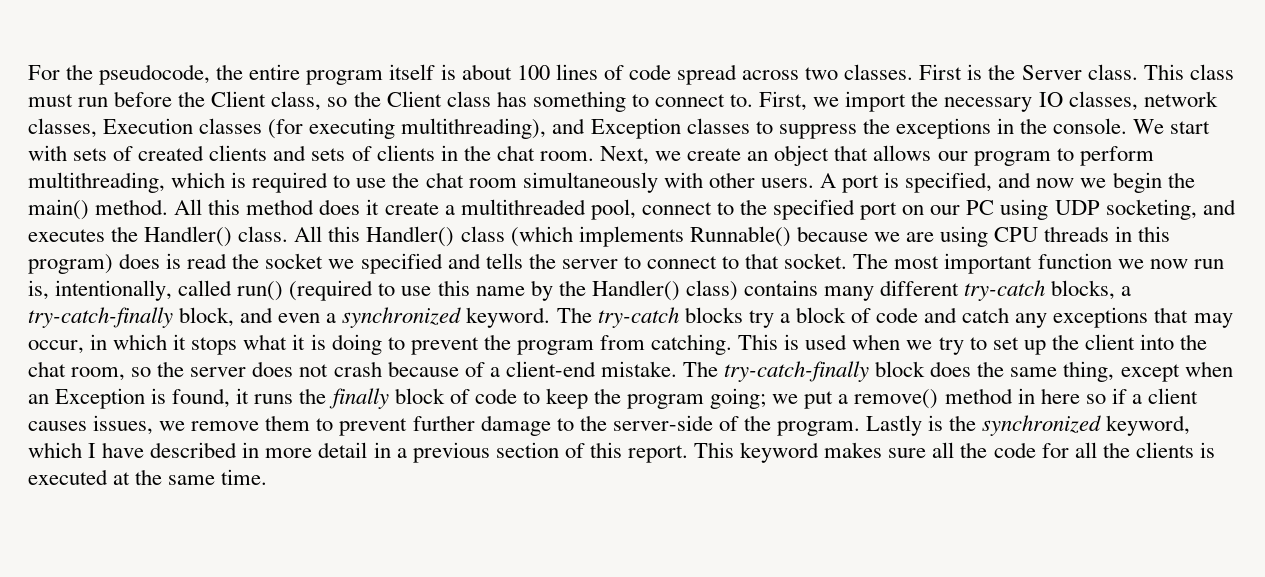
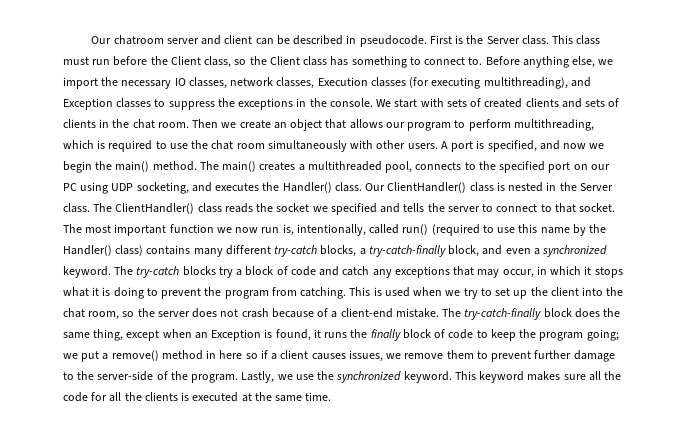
[28,64,914,85] For the pseudocode, the entire program itself is about 100 lines of code spread across two classes. -> [91,35,427,47] Our chatroom server and client can be described in pseudocode.
[759,91,808,111] First, -> [485,56,596,68] Before anything else,
[599,146,649,165] Next, -> [192,119,219,128] Then
[174,199,439,215] All this method does it create -> [199,161,296,172] The main() creates
[641,202,712,215] connect -> [415,162,462,170] connects
[294,226,1171,247] [28,253,228,274] All this Handler() class (which implements Runnable() because we are using CPU threads in this program) does is read -> [365,182,613,193] [63,203,253,214] Our ClientHandler() class is nested in the Server class. The ClientHandler() class reads
[866,415,1191,436] [28,442,688,463] Lastly is the synchronized keyword, which I have described in more detail in a previous section of this report. -> [241,371,452,383] Lastly, we use the synchronized keyword.

